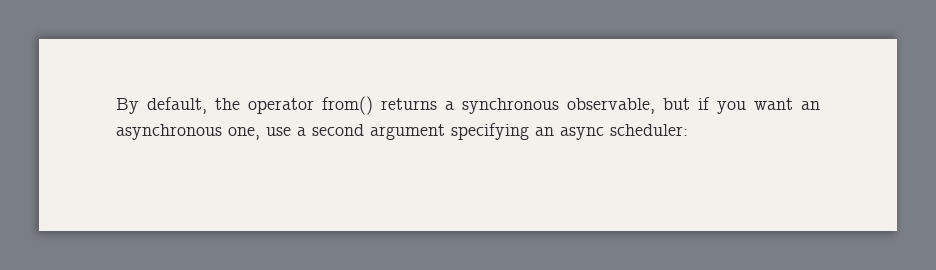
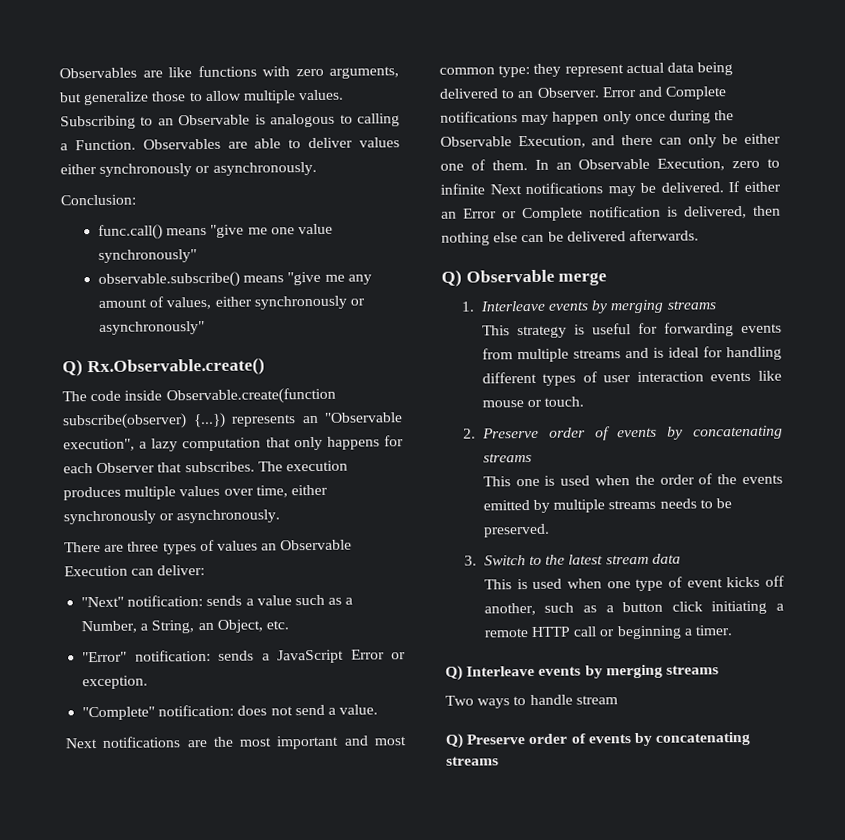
[116,96,820,115] [116,123,688,140] By default, the operator from() returns a synchronous observable, but if you want an asynchronous one, use a second argument specifying an async scheduler: -> [59,65,399,79] [59,89,345,106] [60,113,400,130] [60,137,400,151] [60,161,317,177] [60,194,136,206] [97,223,333,241] [97,249,197,263] [97,271,372,288] [97,295,365,310] [98,321,205,335] [62,357,265,377] [62,387,336,405] [62,412,403,430] [63,435,404,452] [63,460,348,474] [63,484,328,501] [63,509,281,525] [64,539,353,555] [64,565,206,577] [81,594,354,608] [81,619,289,634] [82,649,406,664] [82,675,149,690] [82,704,379,721] [65,735,407,750] [439,62,734,78] [439,86,728,100] [440,110,735,126] [440,133,781,149] [440,158,780,171] [440,181,781,197] [441,205,781,222] [441,229,699,246] [441,269,608,287] [460,299,716,314] [481,322,782,339] [481,346,782,363] [481,370,782,386] [481,396,585,408] [462,425,783,441] [482,452,532,463] [482,473,783,487] [482,498,732,513] [482,523,550,538] [463,553,681,566] [483,575,785,592] [483,600,784,616] [483,625,733,640] [445,664,719,681] [445,694,618,709] [445,731,752,749] [446,756,499,766] Observables are like functions with zero arguments, but generalize those to allow multiple values. Subscribing to an Observable is analogous to calling a Function. Observables are able to deliver values either synchronously or asynchronously. // Conclusion: // func.call() means "give me one value synchronously" // observable.subscribe() means "give me any amount of values, either synchronously or asynchronously" // Q) Rx.Observable.create() // The code inside Observable.create(function subscribe(observer) {...}) represents an "Observable execution", a lazy computation that only happens for each Observer that subscribes. The execution produces multiple values over time, either synchronously or asynchronously. // There are three types of values an Observable Execution can deliver: // "Next" notification: sends a value such as a Number, a String, an Object, etc. // "Error" notification: sends a JavaScript Error or exception. // "Complete" notification: does not send a value. // Next notifications are the most important and most common type: they represent actual data being delivered to an Observer. Error and Complete notifications may happen only once during the Observable Execution, and there can only be either one of them. In an Observable Execution, zero to infinite Next notifications may be delivered. If either an Error or Complete notification is delivered, then nothing else can be delivered afterwards. // Q) Observable merge // 1. Interleave events by merging streams // This strategy is useful for forwarding events from multiple streams and is ideal for handling different types of user interaction events like mouse or touch. // 2. Preserve order of events by concatenating streams // This one is used when the order of the events emitted by multiple streams needs to be preserved. // 3. Switch to the latest stream data // This is used when one type of event kicks off another, such as a button click initiating a remote HTTP call or beginning a timer. // Q) Interleave events by merging streams // Two ways to handle stream // Q) Preserve order of events by concatenating streams

